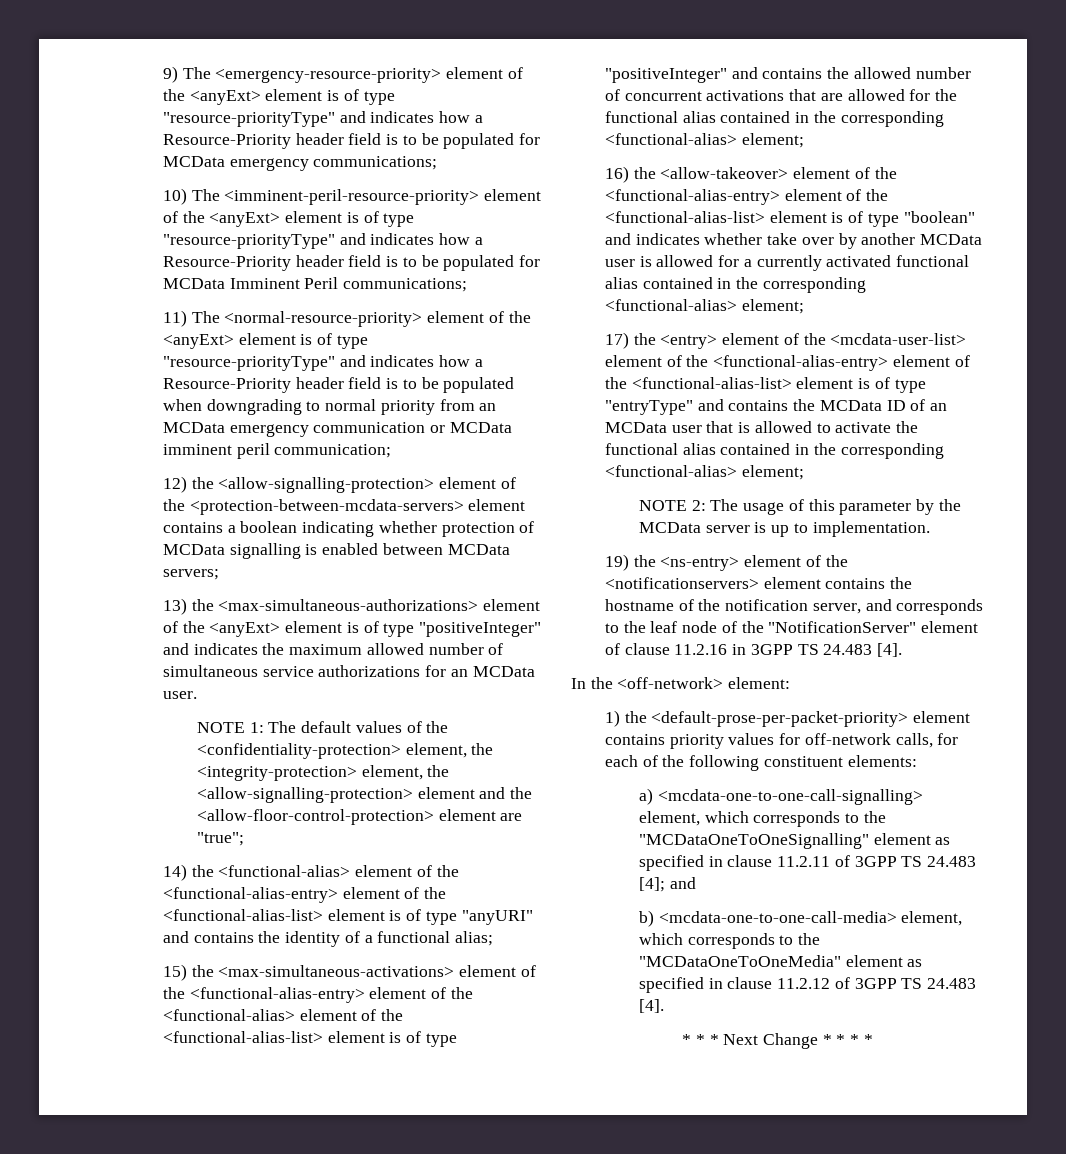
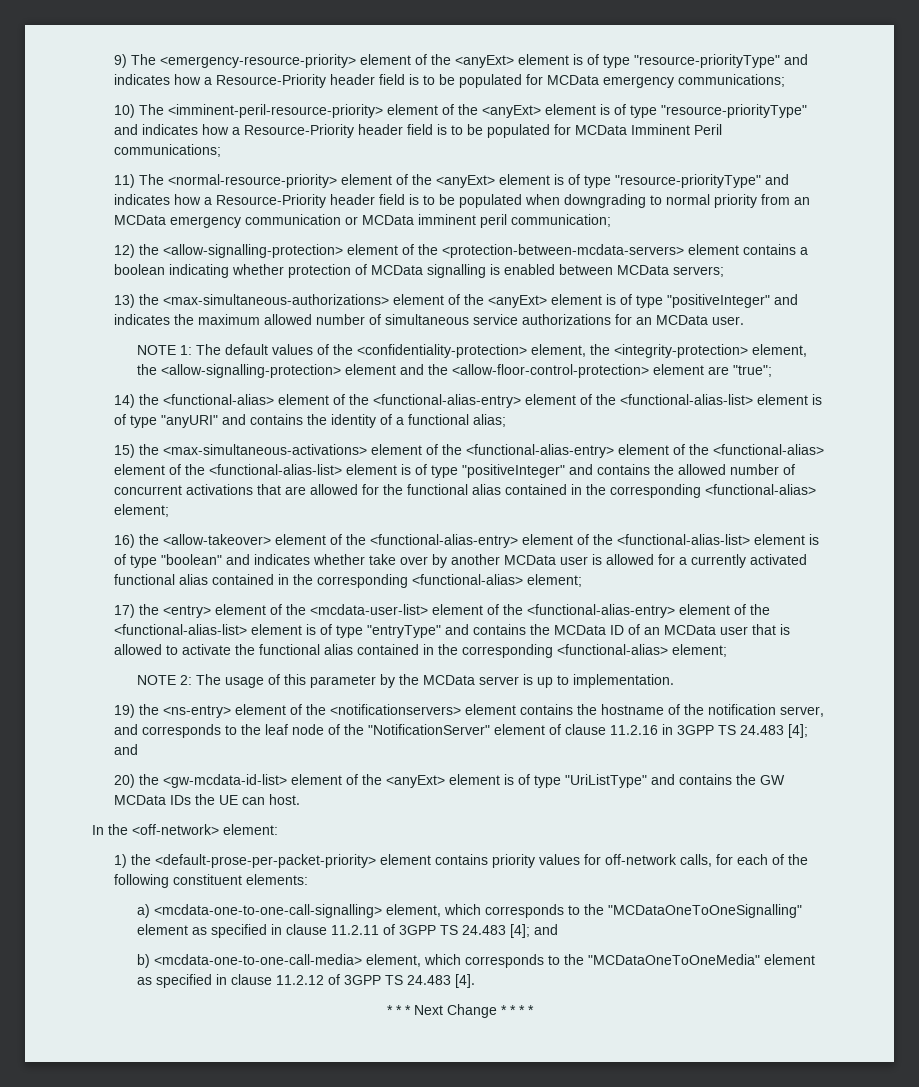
[877,643,903,657] [4]. -> [788,724,809,738] [114,744,139,755] [114,774,786,788] [114,794,301,805] [4]; and // 20) the <gw-mcdata-id-list> element of the <anyExt> element is of type "UriListType" and contains the GW MCData IDs the UE can host.

